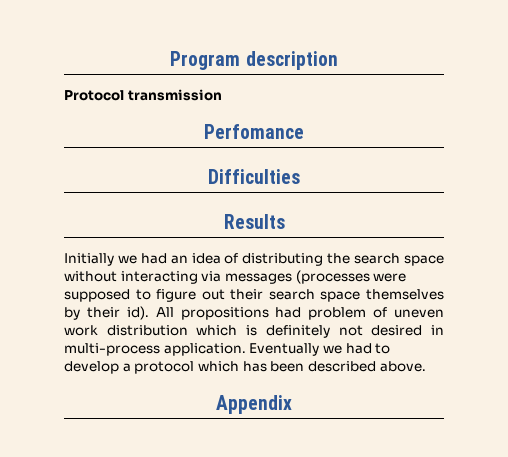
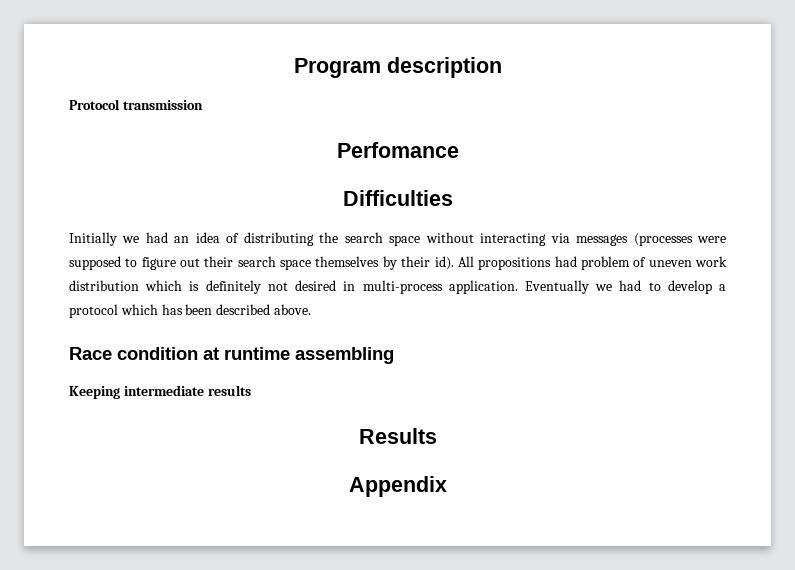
[223,214,285,229] // Results -> (453, 198) none
(426, 366) none -> [69,347,394,364] [69,385,251,399] [358,428,437,444] // Race condition at runtime assembling // Keeping intermediate results // Results

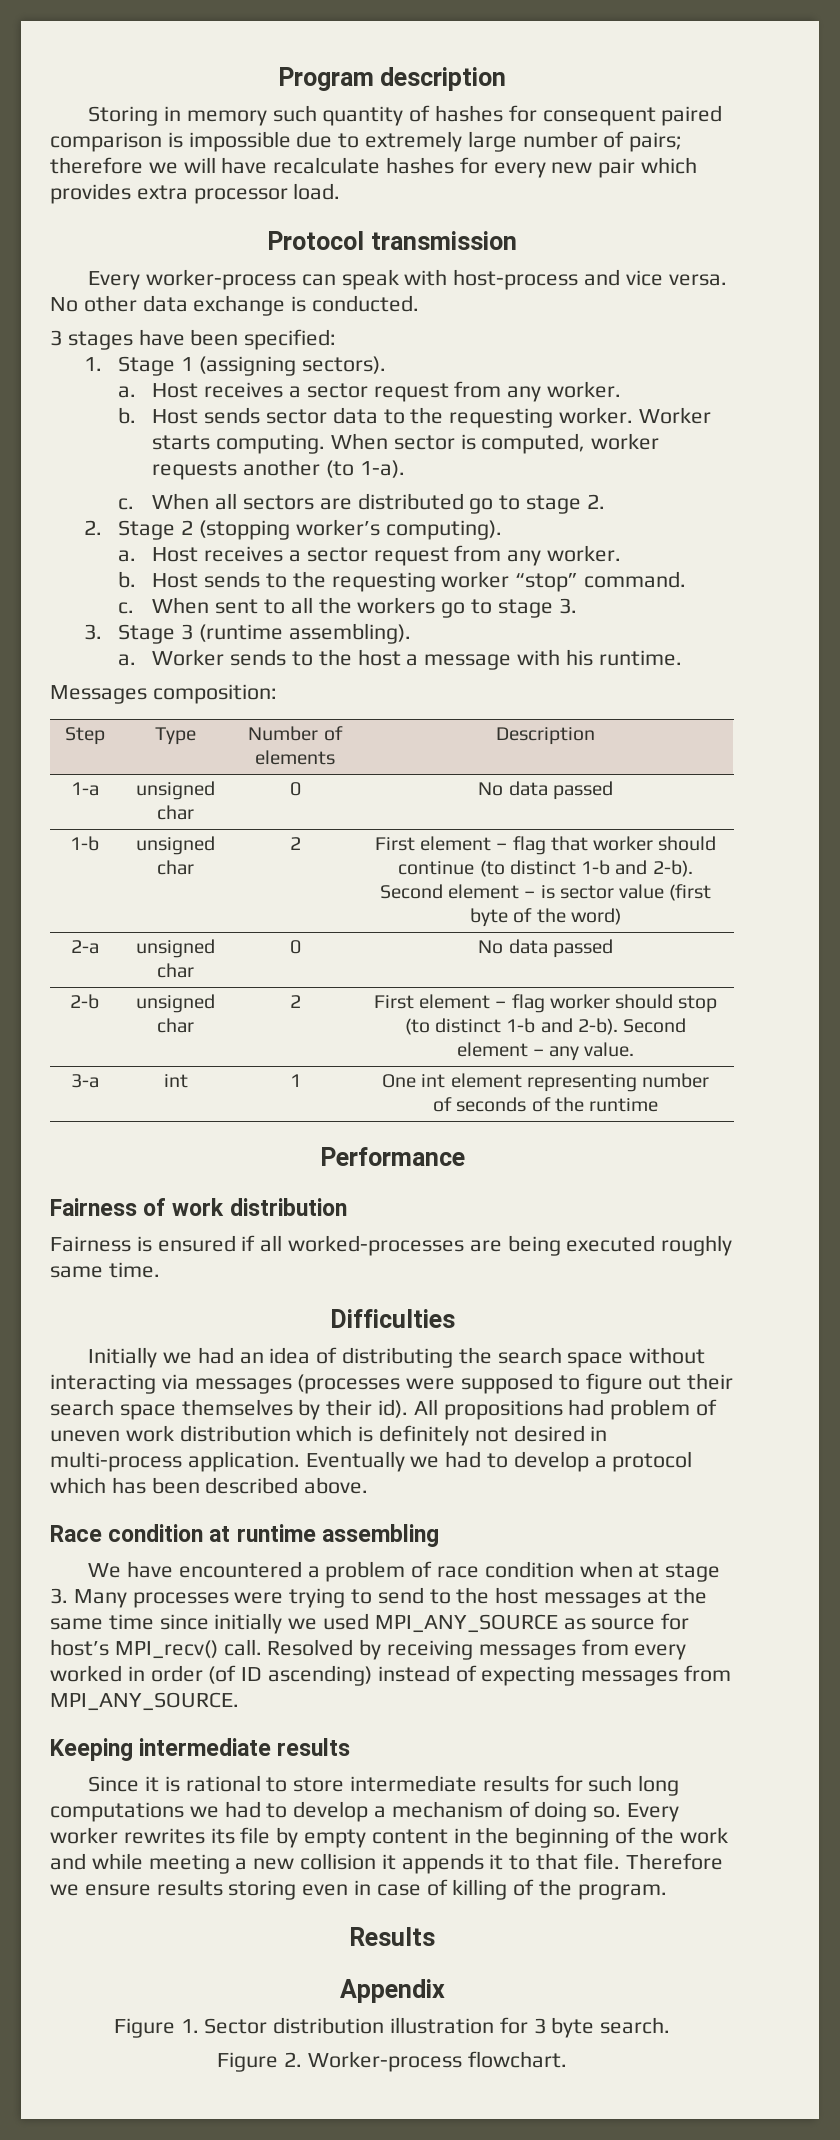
[69,99,203,110] [336,142,459,158] Protocol transmission // Perfomance -> [88,105,723,126] [50,131,683,152] [50,157,698,178] [50,183,341,204] [267,231,517,250] [88,269,727,290] [50,295,420,316] [50,329,337,350] [84,356,386,376] [118,381,622,402] [118,407,711,428] [152,433,660,454] [152,459,405,480] [118,493,605,514] [84,519,502,540] [118,545,622,566] [118,571,687,592] [118,597,577,618] [84,623,411,644] [118,649,682,670] [50,684,277,704] [64,727,105,745] [155,727,196,745] [248,726,343,741] [255,750,335,765] [496,727,595,745] [70,782,99,796] [136,781,215,800] [157,805,194,820] [289,782,301,796] [478,781,613,800] [70,836,99,851] [136,836,215,855] [157,860,194,875] [289,837,301,850] [374,836,717,855] [398,860,693,877] [379,884,712,901] [470,908,621,927] [70,940,99,954] [136,939,215,958] [157,963,194,978] [289,940,301,954] [478,939,613,958] [70,994,99,1009] [136,994,215,1013] [157,1018,194,1033] [289,995,301,1008] [373,994,718,1013] [404,1018,687,1035] [456,1042,635,1061] [70,1074,99,1088] [163,1074,188,1088] [289,1074,301,1087] [381,1073,710,1092] [432,1097,659,1112] [319,1147,465,1166] [50,1198,347,1216] [50,1235,733,1256] [50,1262,160,1278] Storing in memory such quantity of hashes for consequent paired comparison is impossible due to extremely large number of pairs; therefore we will have recalculate hashes for every new pair which provides extra processor load. // Protocol transmission // Every worker-process can speak with host-process and vice versa. No other data exchange is conducted. // 3 stages have been specified: // 1. Stage 1 (assigning sectors). // a. Host receives a sector request from any worker. // b. Host sends sector data to the requesting worker. Worker starts computing. When sector is computed, worker requests another (to 1-a). // c. When all sectors are distributed go to stage 2. // 2. Stage 2 (stopping worker’s computing). // a. Host receives a sector request from any worker. // b. Host sends to the requesting worker “stop” command. // c. When sent to all the workers go to stage 3. // 3. Stage 3 (runtime assembling). // a. Worker sends to the host a message with his runtime. // Messages composition: // Step | Type | Number of elements | Description // 1-a | unsigned char | 0 | No data passed // 1-b | unsigned char | 2 | First element – flag that worker should continue (to distinct 1-b and 2-b). Second element – is sector value (first byte of the word) // 2-a | unsigned char | 0 | No data passed // 2-b | unsigned char | 2 | First element – flag worker should stop (to distinct 1-b and 2-b). Second element – any value. // 3-a | int | 1 | One int element representing number of seconds of the runtime // Performance // Fairness of work distribution // Fairness is ensured if all worked-processes are being executed roughly same time.
[69,385,251,399] [358,428,437,444] [348,476,447,497] Keeping intermediate results // Results // Appendix -> [88,1561,721,1582] [50,1587,707,1608] [50,1613,690,1634] [50,1639,687,1660] [50,1665,732,1686] [50,1692,239,1711] [50,1738,351,1761] [88,1775,680,1796] [50,1801,680,1822] [50,1827,728,1848] [50,1853,723,1874] [50,1879,667,1900] [349,1927,435,1946] [339,1979,445,2003] [113,2017,671,2038] [217,2051,567,2072] We have encountered a problem of race condition when at stage 3. Many processes were trying to send to the host messages at the same time since initially we used MPI_ANY_SOURCE as source for host’s MPI_recv() call. Resolved by receiving messages from every worked in order (of ID ascending) instead of expecting messages from MPI_ANY_SOURCE. // Keeping intermediate results // Since it is rational to store intermediate results for such long computations we had to develop a mechanism of doing so. Every worker rewrites its file by empty content in the beginning of the work and while meeting a new collision it appends it to that file. Therefore we ensure results storing even in case of killing of the program. // Results // Appendix // Figure 1. Sector distribution illustration for 3 byte search. // Figure 2. Worker-process flowchart.

